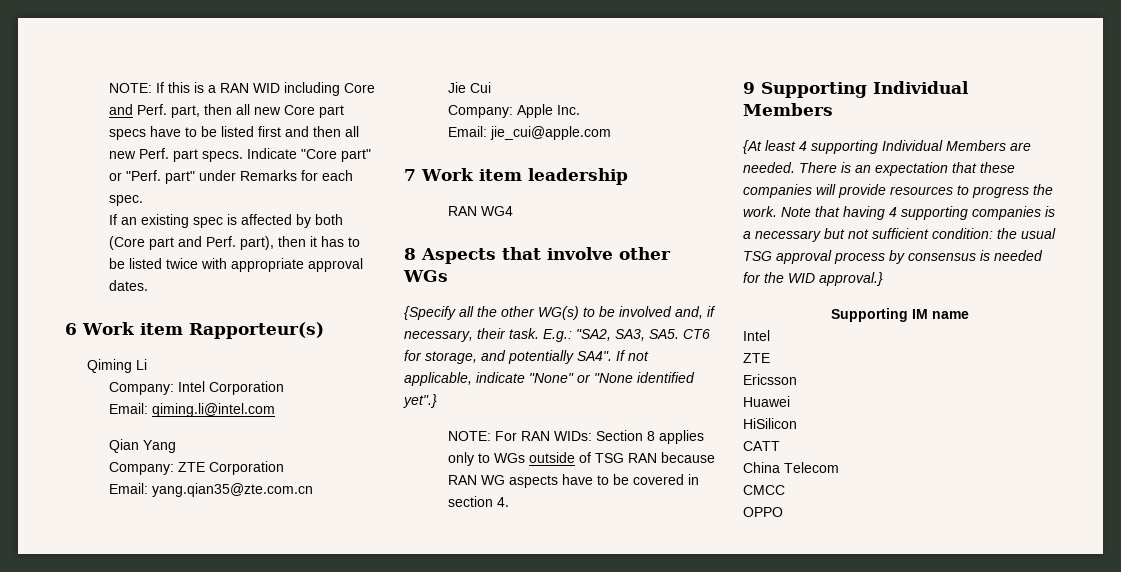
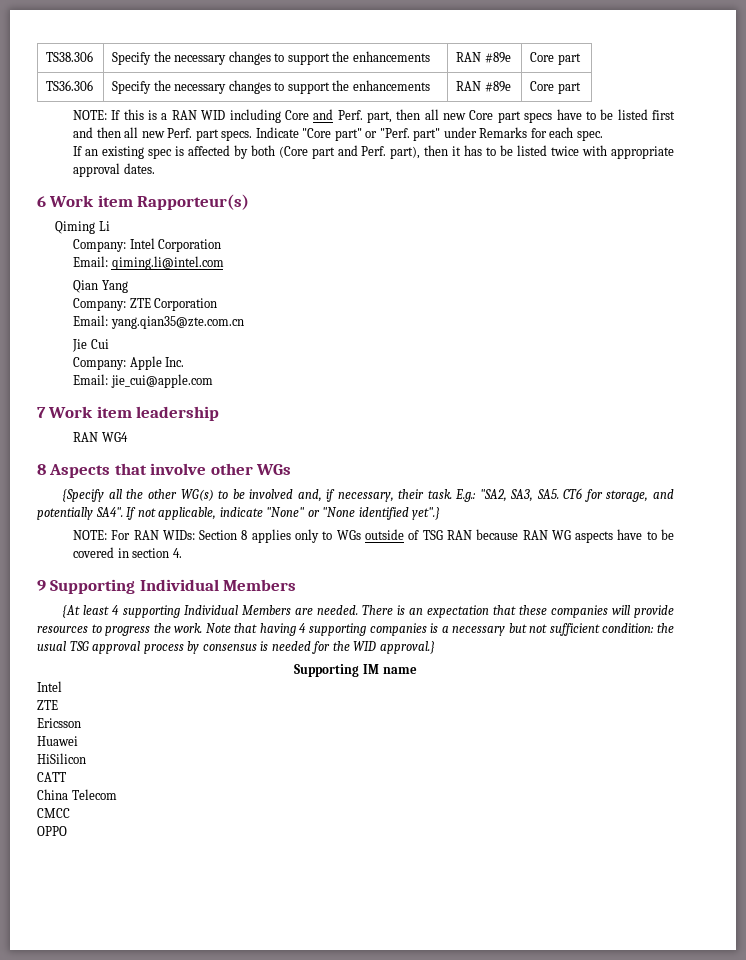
(109, 88) none -> [46,51,94,62] [112,51,430,65] [456,52,511,63] [530,52,581,65] [46,80,94,91] [112,80,430,94] [456,81,511,92] [530,81,581,94] TS38.306 | Specify the necessary changes to support the enhancements | RAN #89e | Core part // TS36.306 | Specify the necessary changes to support the enhancements | RAN #89e | Core part //

